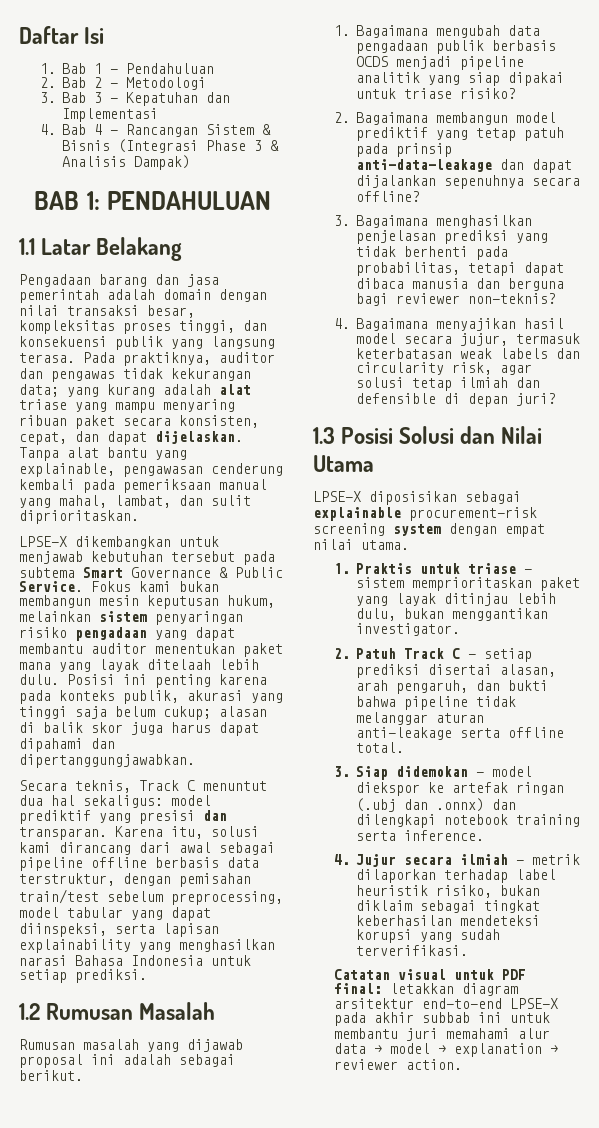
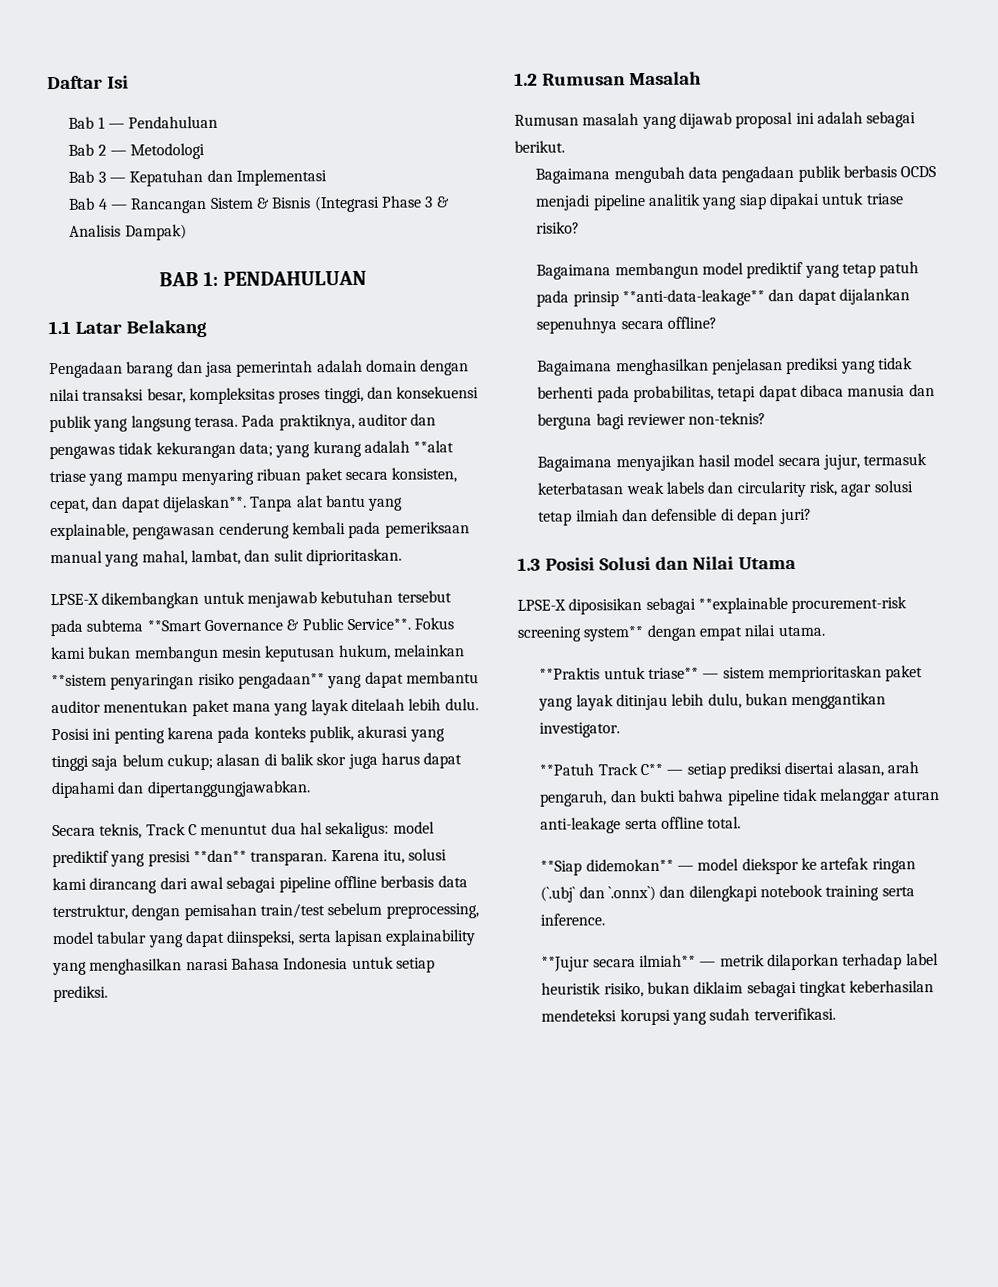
[40,63,57,74] 1. -> (129, 82) none
[40,77,57,88] 2. -> (219, 122) none
[40,92,57,103] 3. -> (206, 151) none
[40,124,57,135] 4. -> (327, 177) none
[219,384,251,395] alat -> [413,440,455,453] **alat
[155,431,243,444] dijelaskan. -> [161,495,247,513] dijelaskan**.
[83,567,123,578] Smart -> [146,620,202,632] **Smart
[19,581,83,592] Service. -> [346,618,411,631] Service**.
[99,611,147,622] sistem -> [51,674,107,687] **sistem
[75,627,147,641] pengadaan -> [237,672,325,689] pengadaan**
[203,810,227,821] dan -> [192,849,247,863] **dan**
[334,25,351,36] 1. -> (565, 146) none
[334,112,351,123] 2. -> (581, 227) none
[355,159,492,172] anti-data-leakage -> [621,289,765,307] **anti-data-leakage**
[334,215,351,226] 3. -> (717, 322) none
[334,318,351,329] 4. -> (767, 418) none
[313,507,401,521] explainable -> [697,597,788,614] **explainable
[393,524,441,536] system -> [583,626,644,642] system**
[334,563,516,574] 1. Praktis untuk triase -> [539,667,699,680] **Praktis untuk triase**
[334,648,460,659] 2. Patuh Track C -> [539,763,663,776] **Patuh Track C**
[334,766,468,780] 3. Siap didemokan -> [540,858,674,876] **Siap didemokan**
[355,798,484,812] (.ubj dan .onnx) -> [540,885,656,903] (`.ubj` dan `.onnx`)
[334,854,508,867] 4. Jujur secara ilmiah -> [541,954,696,972] **Jujur secara ilmiah**
[334,969,527,980] [334,983,519,996] [334,998,559,1009] [334,1012,551,1026] [334,1028,551,1041] [334,1043,559,1057] [334,1059,463,1070] // Catatan visual untuk PDF final: letakkan diagram arsitektur end-to-end LPSE-X pada akhir subbab ini untuk membantu juri memahami alur data → model → explanation → reviewer action. -> (836, 1014) none

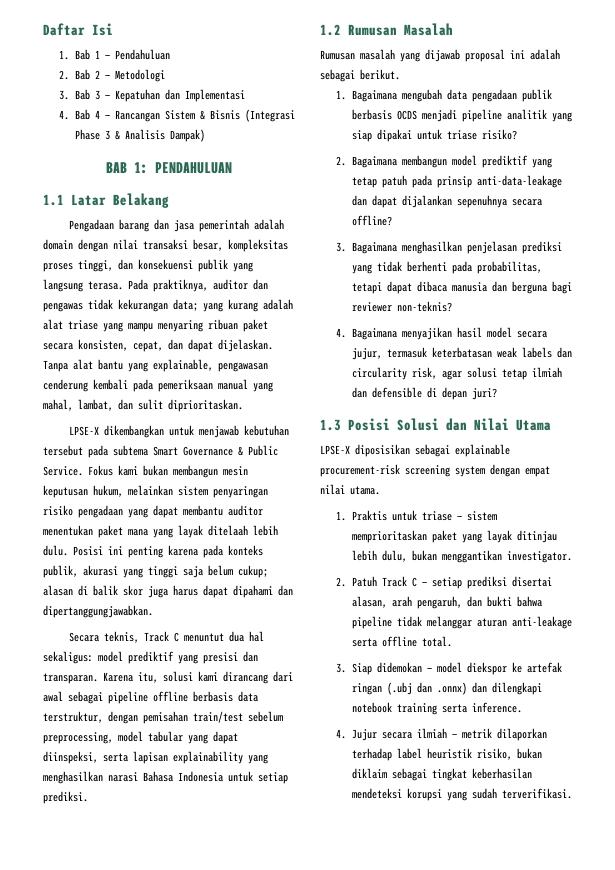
(129, 82) none -> [58,50,69,60] 1.
(219, 122) none -> [58,70,69,80] 2.
(206, 151) none -> [58,90,69,100] 3.
(327, 177) none -> [58,110,69,120] 4.
[413,440,455,453] **alat -> [43,319,63,330] alat
[161,495,247,513] dijelaskan**. -> [218,339,273,352] dijelaskan.
[146,620,202,632] **Smart -> [153,446,178,456] Smart
[346,618,411,631] Service**. -> [43,466,83,476] Service.
[51,674,107,687] **sistem -> [178,486,208,496] sistem
[237,672,325,689] pengadaan** -> [78,505,123,518] pengadaan
[192,849,247,863] **dan** -> [243,651,258,662] dan
(565, 146) none -> [335,90,346,100] 1.
(581, 227) none -> [335,156,346,166] 2.
[621,289,765,307] **anti-data-leakage** -> [476,175,562,188] anti-data-leakage
(717, 322) none -> [335,242,346,252] 3.
(767, 418) none -> [335,328,346,338] 4.
[697,597,788,614] **explainable -> [455,444,510,457] explainable
[583,626,644,642] system** -> [455,466,485,477] system
[539,667,699,680] **Praktis untuk triase** -> [335,510,452,521] 1. Praktis untuk triase
[539,763,663,776] **Patuh Track C** -> [335,576,417,587] 2. Patuh Track C
[540,858,674,876] **Siap didemokan** -> [335,662,422,675] 3. Siap didemokan
[540,885,656,903] (`.ubj` dan `.onnx`) -> [386,682,467,695] (.ubj dan .onnx)
[541,954,696,972] **Jujur secara ilmiah** -> [335,728,447,741] 4. Jujur secara ilmiah

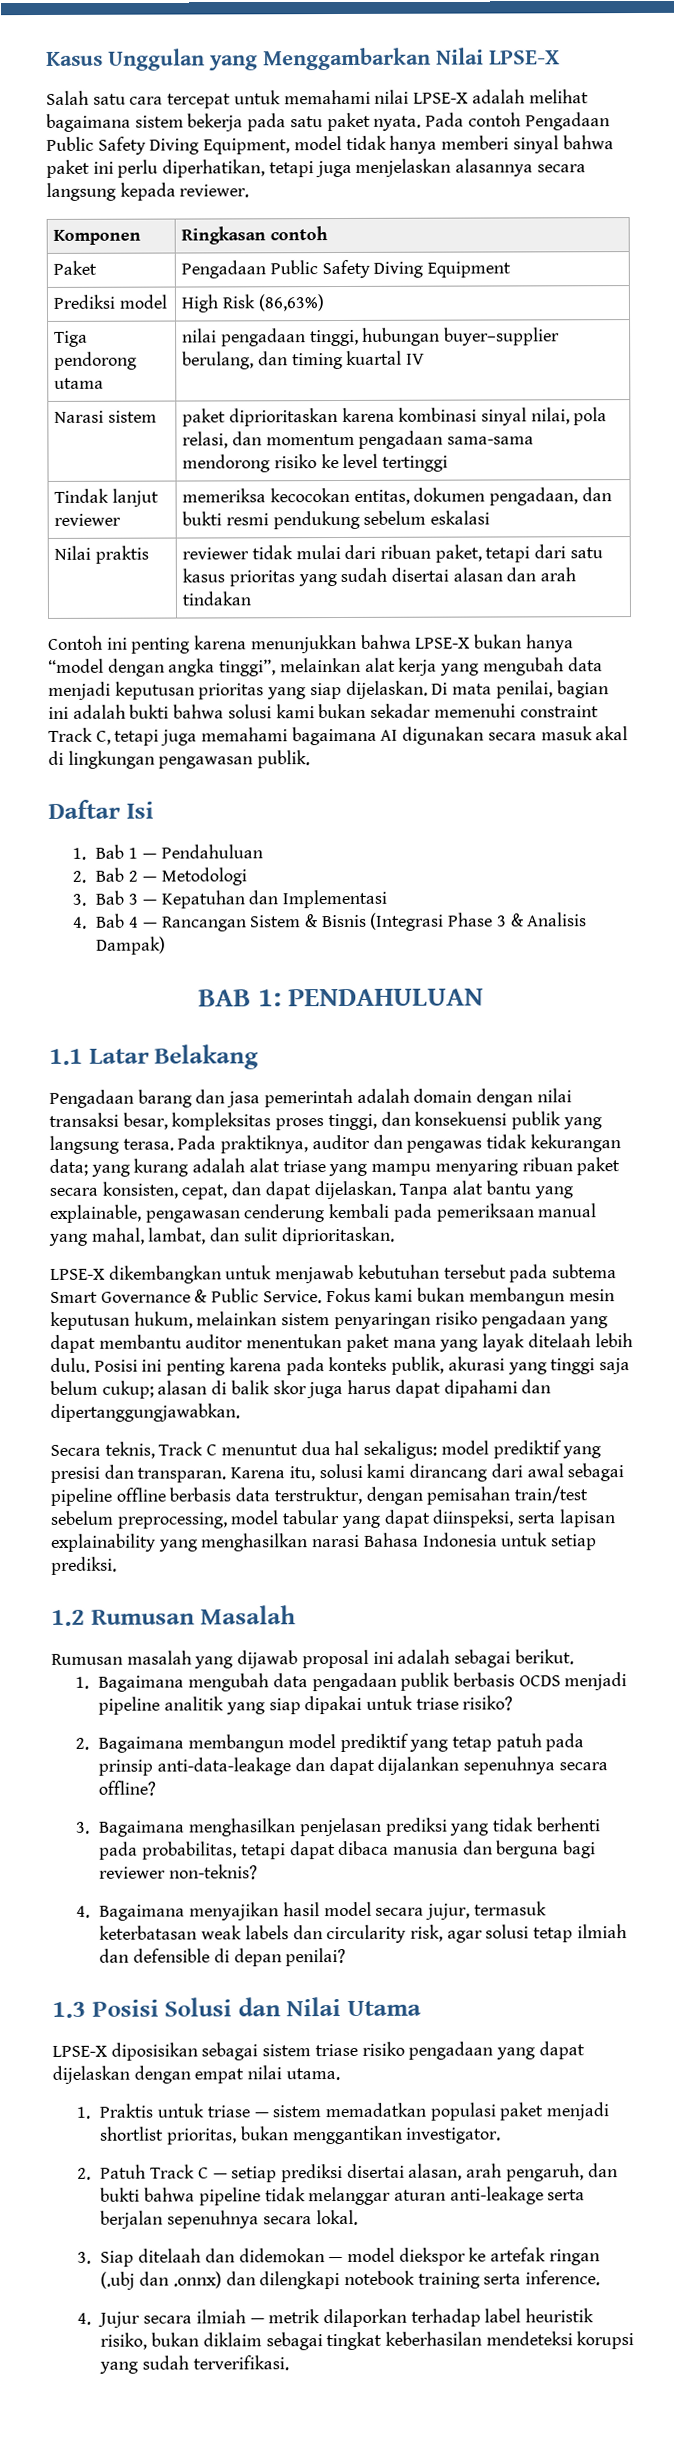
(43, 29) none -> [46,47,560,71] [46,89,589,109] [46,112,610,132] [46,135,614,155] [46,158,586,178] [46,182,250,201] [53,229,142,245] [181,226,329,245] [53,260,98,275] [181,259,512,279] [53,294,167,309] [181,294,324,313] [54,330,89,347] [54,351,138,370] [54,377,105,389] [182,327,561,347] [182,350,426,370] [54,410,157,423] [182,407,608,427] [182,430,535,449] [182,453,449,473] [54,488,159,507] [54,513,122,526] [182,487,612,506] [182,510,491,530] [54,545,149,564] [182,544,603,563] [182,567,577,587] [182,591,252,606] [48,634,574,654] [48,657,603,677] [48,680,609,700] [48,703,599,719] [48,726,629,746] [48,750,311,769] Kasus Unggulan yang Menggambarkan Nilai LPSE-X // Salah satu cara tercepat untuk memahami nilai LPSE-X adalah melihat bagaimana sistem bekerja pada satu paket nyata. Pada contoh Pengadaan Public Safety Diving Equipment, model tidak hanya memberi sinyal bahwa paket ini perlu diperhatikan, tetapi juga menjelaskan alasannya secara langsung kepada reviewer. // Komponen | Ringkasan contoh // Paket | Pengadaan Public Safety Diving Equipment // Prediksi model | High Risk (86,63%) // Tiga pendorong utama | nilai pengadaan tinggi, hubungan buyer–supplier berulang, dan timing kuartal IV // Narasi sistem | paket diprioritaskan karena kombinasi sinyal nilai, pola relasi, dan momentum pengadaan sama-sama mendorong risiko ke level tertinggi // Tindak lanjut reviewer | memeriksa kecocokan entitas, dokumen pengadaan, dan bukti resmi pendukung sebelum eskalasi // Nilai praktis | reviewer tidak mulai dari ribuan paket, tetapi dari satu kasus prioritas yang sudah disertai alasan dan arah tindakan // Contoh ini penting karena menunjukkan bahwa LPSE-X bukan hanya “model dengan angka tinggi”, melainkan alat kerja yang mengubah data menjadi keputusan prioritas yang siap dijelaskan. Di mata penilai, bagian ini adalah bukti bahwa solusi kami bukan sekadar memenuhi constraint Track C, tetapi juga memahami bagaimana AI digunakan secara masuk akal di lingkungan pengawasan publik. //
[471,388,497,400] juri? -> [285,1947,347,1967] penilai?
[455,444,510,457] [320,464,485,477] explainable procurement-risk screening system -> [262,2041,585,2060] [52,2065,130,2084] sistem triase risiko pengadaan yang dapat dijelaskan
[351,530,557,543] [351,550,407,562] memprioritaskan paket yang layak ditinjau lebih dulu, -> [324,2102,610,2121] [100,2126,238,2145] memadatkan populasi paket menjadi shortlist prioritas,
[381,636,452,647] offline total. -> [100,2209,358,2229] berjalan sepenuhnya secara lokal.
(372, 669) none -> [138,2248,235,2263] ditelaah dan

